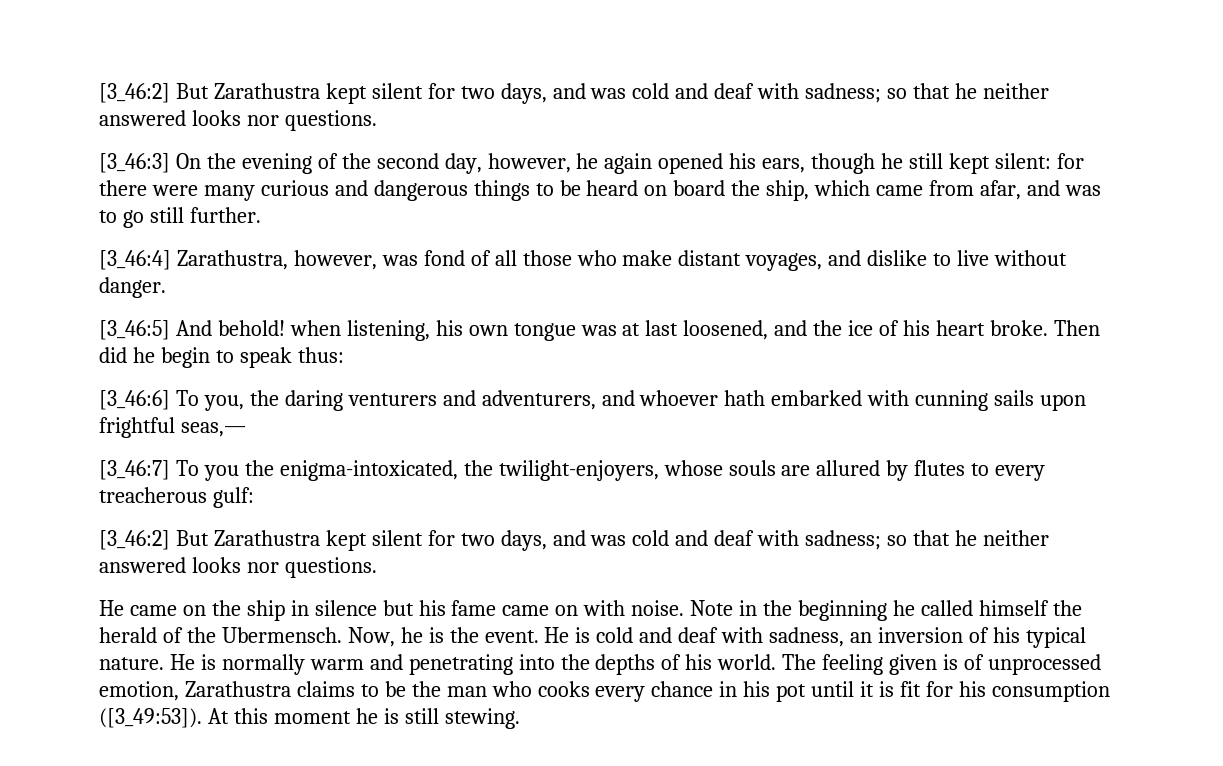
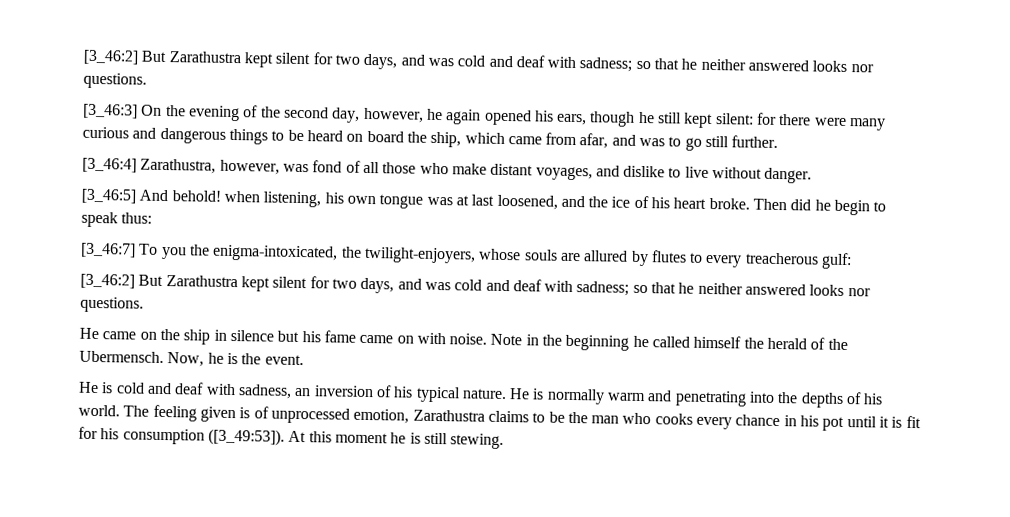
[99,390,1087,411] [99,417,246,438] // [3_46:6] To you, the daring venturers and adventurers, and whoever hath embarked with cunning sails upon frightful seas,— -> (153, 218) none
(539, 636) none -> (304, 360) //

